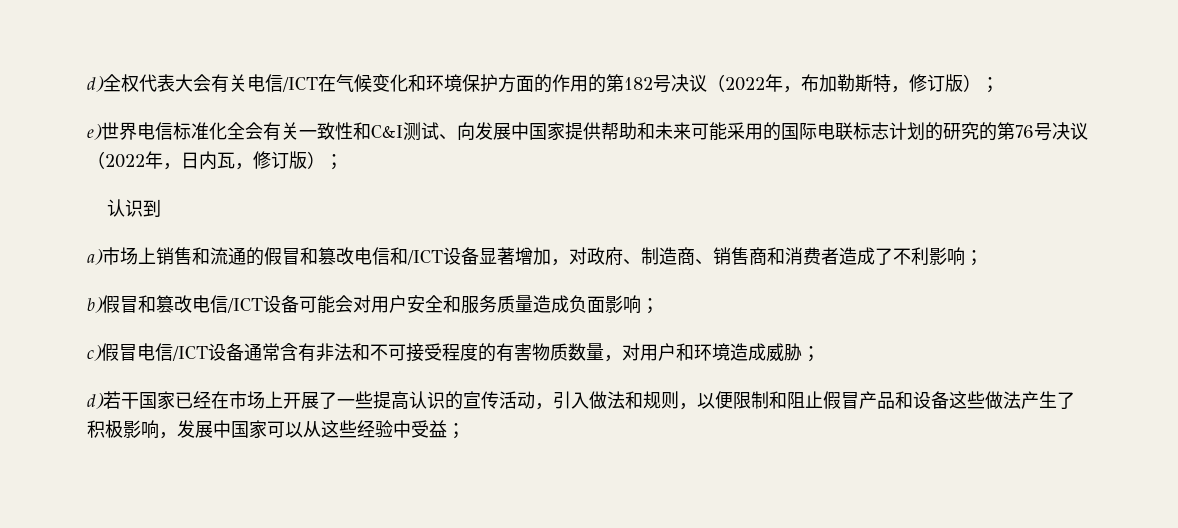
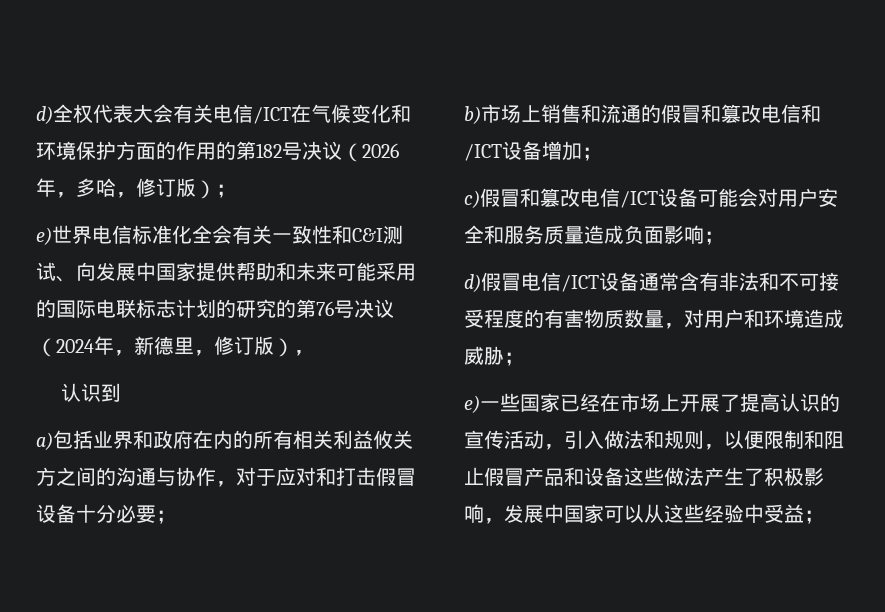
[725,74,891,93] 2022年，布加勒斯特 -> [362,143,399,158] [36,178,116,198] 2026年，多哈
[105,151,343,170] 2022年，日内瓦，修订版）； -> [56,336,314,357] 2024年，新德里，修订版），
(103, 257) none -> [53,430,413,449] [36,467,416,487] [36,504,176,524] [464,106,481,124] 包括业界和政府在内的所有相关利益攸关方之间的沟通与协作，对于应对和打击假冒设备十分必要； // b)
[479,247,983,266] [87,297,103,313] 显著增加，对政府、制造商、销售商和消费者造成了不利影响； // b) -> [542,141,602,161] [464,190,480,208] 增加； // c)
[87,345,102,361] c) -> [464,274,481,292] d)
[87,391,139,409] d)若干 -> [464,393,520,413] e)一些
[337,391,373,409] 一些 -> (740, 403) none

